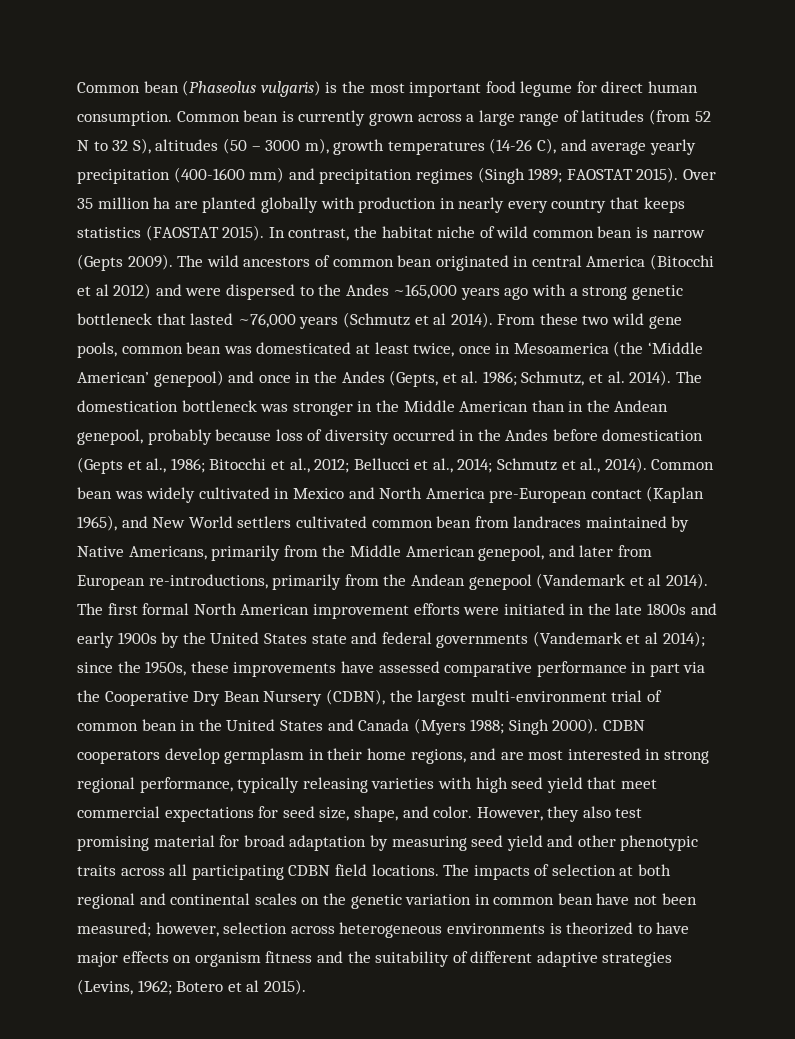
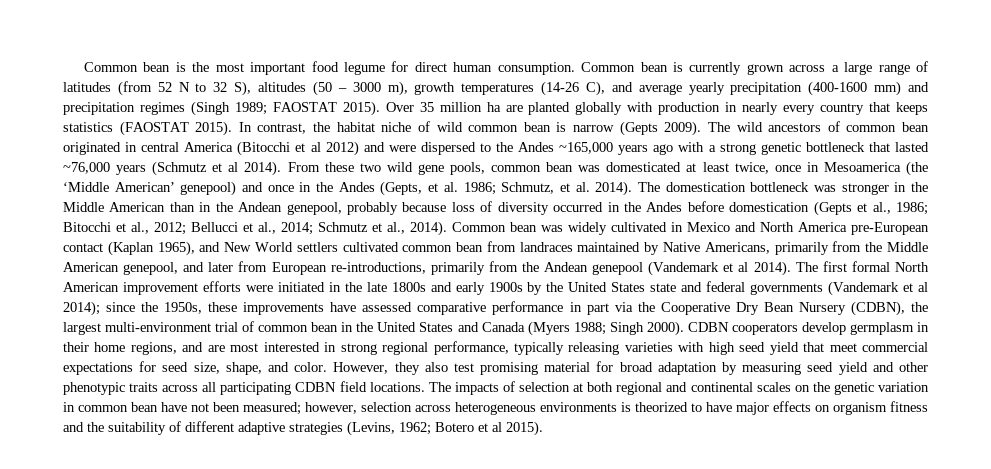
[77,80,321,97] Common bean (Phaseolus vulgaris) -> [83,62,171,72] Common bean

